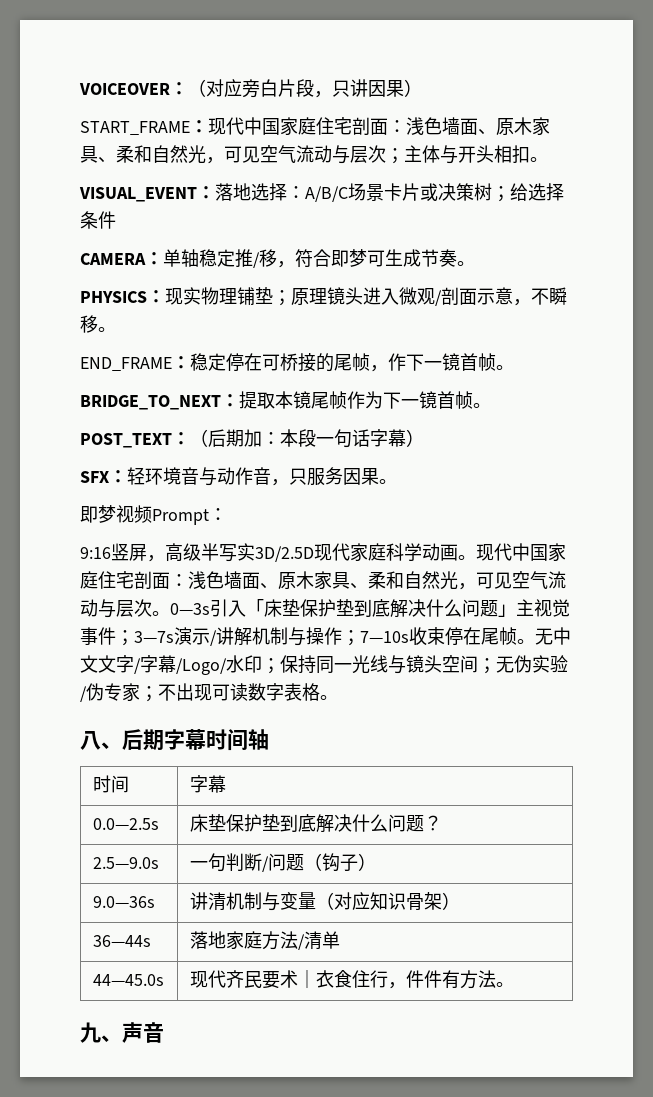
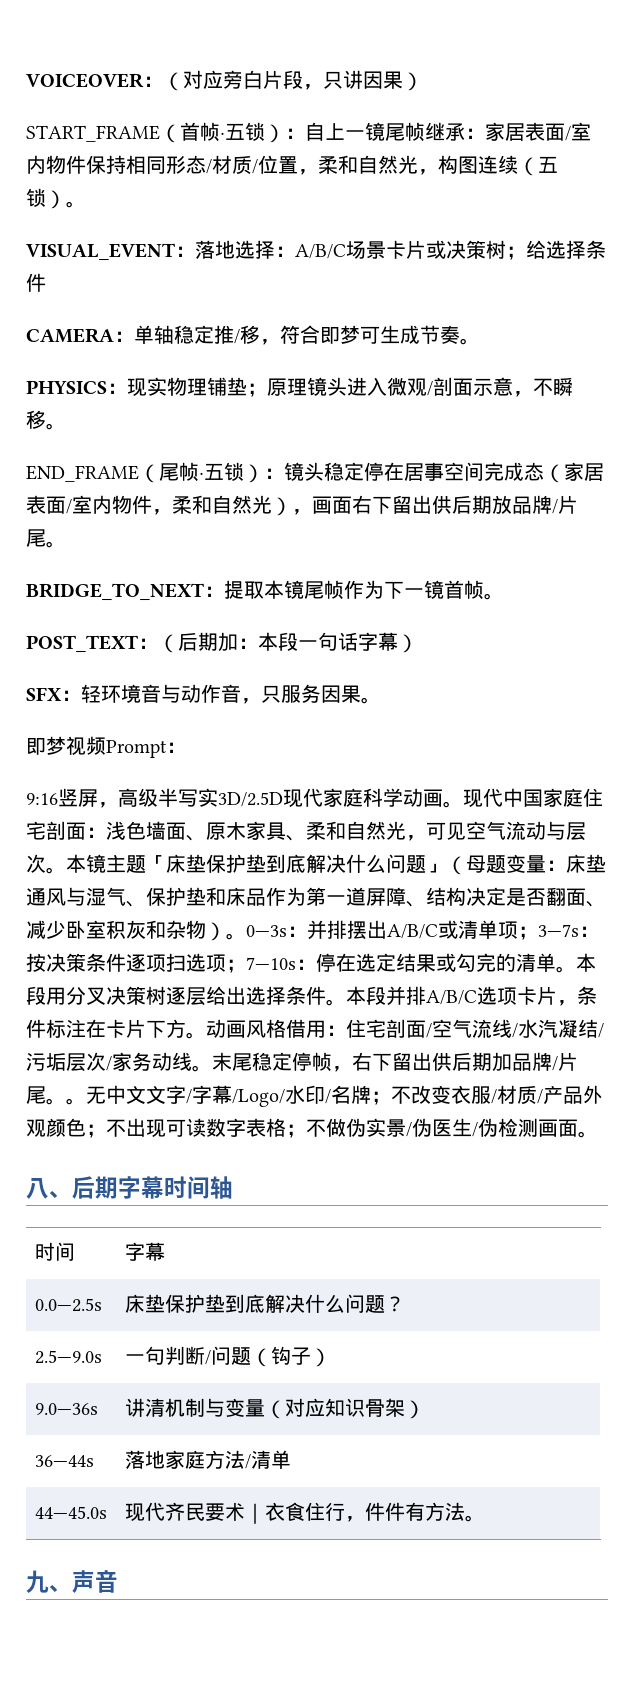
[190,117,550,136] [80,145,530,164] ：现代中国家庭住宅剖面：浅色墙面、原木家具、柔和自然光，可见空气流动与层次；主体与开头相扣 -> [160,122,591,143] [26,155,558,176] [26,188,66,209] （首帧·五锁）：自上一镜尾帧继承：家居表面/室内物件保持相同形态/材质/位置，柔和自然光，构图连续（五锁）
[172,353,496,372] ：稳定停在可桥接的尾帧，作下一镜首帧 -> [139,462,604,483] [26,495,578,516] [26,529,46,547] （尾帧·五锁）：镜头稳定停在居事空间完成态（家居表面/室内物件，柔和自然光），画面右下留出供后期放品牌/片尾
[170,599,246,617] 0—3s引入 -> [66,854,146,873] 本镜主题
[516,599,570,617] [80,627,517,646] 主视觉事件；3—7s演示/讲解机制与操作；7—10s收束停在尾帧 -> [446,854,606,875] [26,887,606,907] [26,920,599,941] [26,953,596,973] [26,986,597,1006] [26,1019,604,1039] [26,1052,578,1072] [26,1086,66,1105] （母题变量：床垫通风与湿气、保护垫和床品作为第一道屏障、结构决定是否翻面、减少卧室积灰和杂物）。0—3s：并排摆出A/B/C或清单项；3—7s：按决策条件逐项扫选项；7—10s：停在选定结果或勾完的清单。本段用分叉决策树逐层给出选择条件。本段并排A/B/C选项卡片，条件标注在卡片下方。动画风格借用：住宅剖面/空气流线/水汽凝结/污垢层次/家务动线。末尾稳定停帧，右下留出供后期加品牌/片尾。
[262,655,568,674] [80,683,140,702] ；保持同一光线与镜头空间；无伪实验/伪专家 -> [325,1085,603,1105] [26,1118,86,1137] /名牌；不改变衣服/材质/产品外观颜色
(320, 692) none -> [286,1118,578,1138] ；不做伪实景/伪医生/伪检测画面

